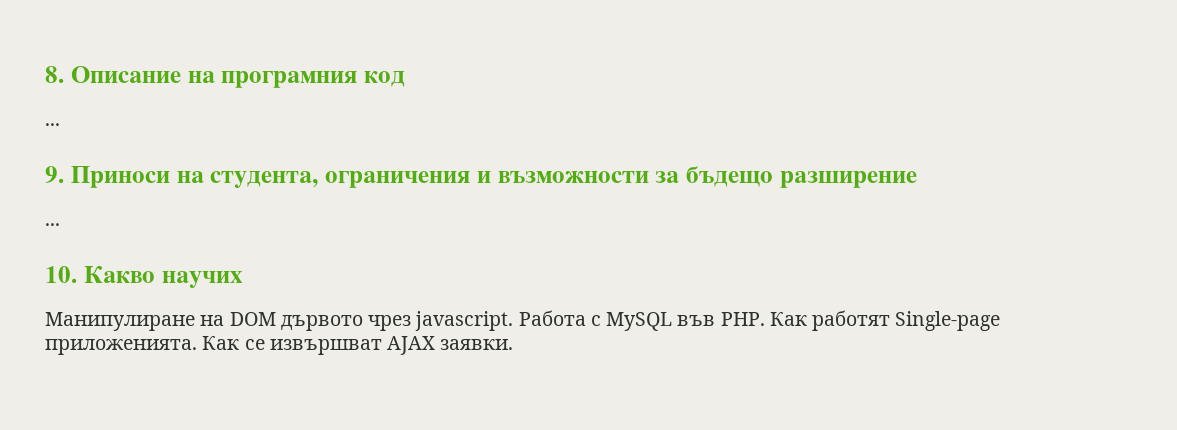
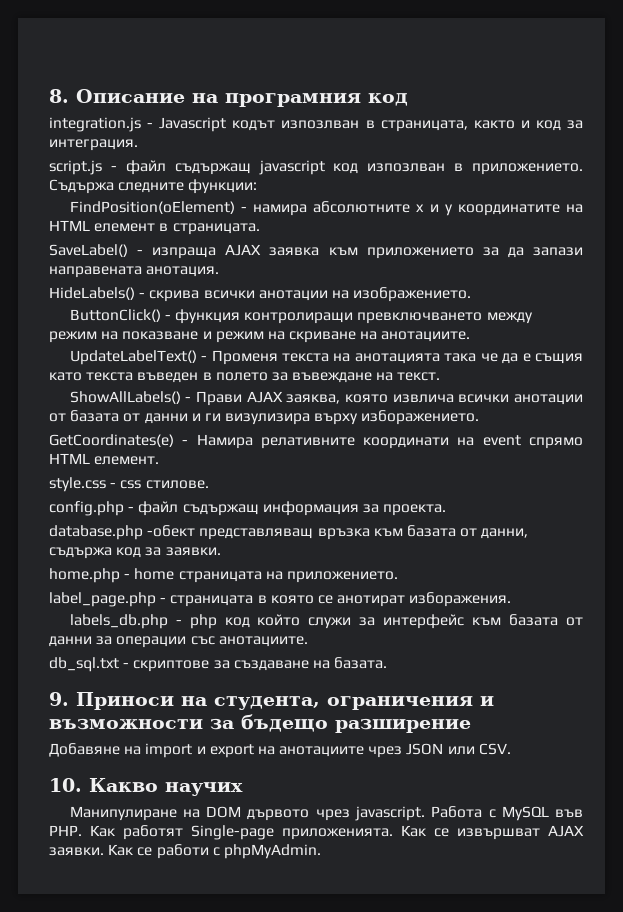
[45,123,60,126] ... -> [49,117,584,132] [49,139,138,151] [49,160,583,175] [49,179,258,194] [69,201,583,216] [49,220,260,235] [49,244,583,259] [49,266,220,278] [49,287,472,302] [69,309,533,324] [49,331,471,343] [69,350,583,365] [49,372,441,383] [69,391,583,406] [49,410,480,425] [49,434,583,449] [49,453,160,465] [49,477,209,492] [49,501,447,516] [49,525,529,540] [49,547,221,559] [49,568,398,583] [49,592,512,607] [69,614,583,629] [49,636,308,648] [49,657,388,672] integration.js - Javascript кодът изпозлван в страницата, както и код за интеграция. // script.js - файл съдържащ javascript код изпозлван в приложението. Съдържа следните функции: // FindPosition(oElement) - намира абсолютните x и y координатите на HTML елемент в страницата. // SaveLabel() - изпраща AJAX заявка към приложението за да запази направената анотация. // HideLabels() - скрива всички анотации на изображението. // ButtonClick() - функция контролиращи превключването между режим на показване и режим на скриване на анотациите. // UpdateLabelText() - Променя текста на анотацията така че да е същия като текста въведен в полето за въвеждане на текст. // ShowAllLabels() - Прави AJAX заяква, която извлича всички анотации от базата от данни и ги визулизира върху изборажението. // GetCoordinates(e) - Намира релативните координати на event спрямо HTML елемент. // style.css - css стилове. // config.php - файл съдържащ информация за проекта. // database.php -обект представляващ връзка към базата от данни, съдържа код за заявки. // home.php - home страницата на приложението. // label_page.php - страницата в която се анотират изборажения. // labels_db.php - php код който служи за интерфейс към базата от данни за операции със анотациите. // db_sql.txt - скриптове за създаване на базата.
[45,223,60,226] ... -> [49,743,511,758] Добавяне на import и export на анотациите чрез JSON или CSV.
(514, 344) none -> [108,844,321,859] Как се работи с phpMyAdmin.

